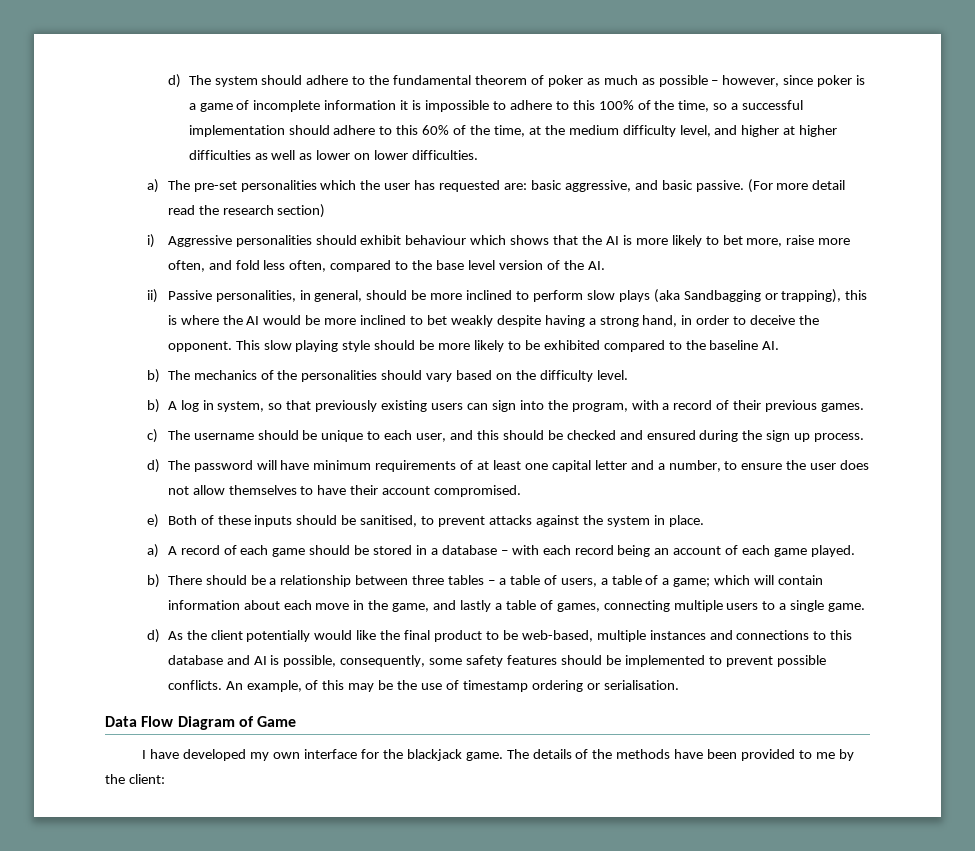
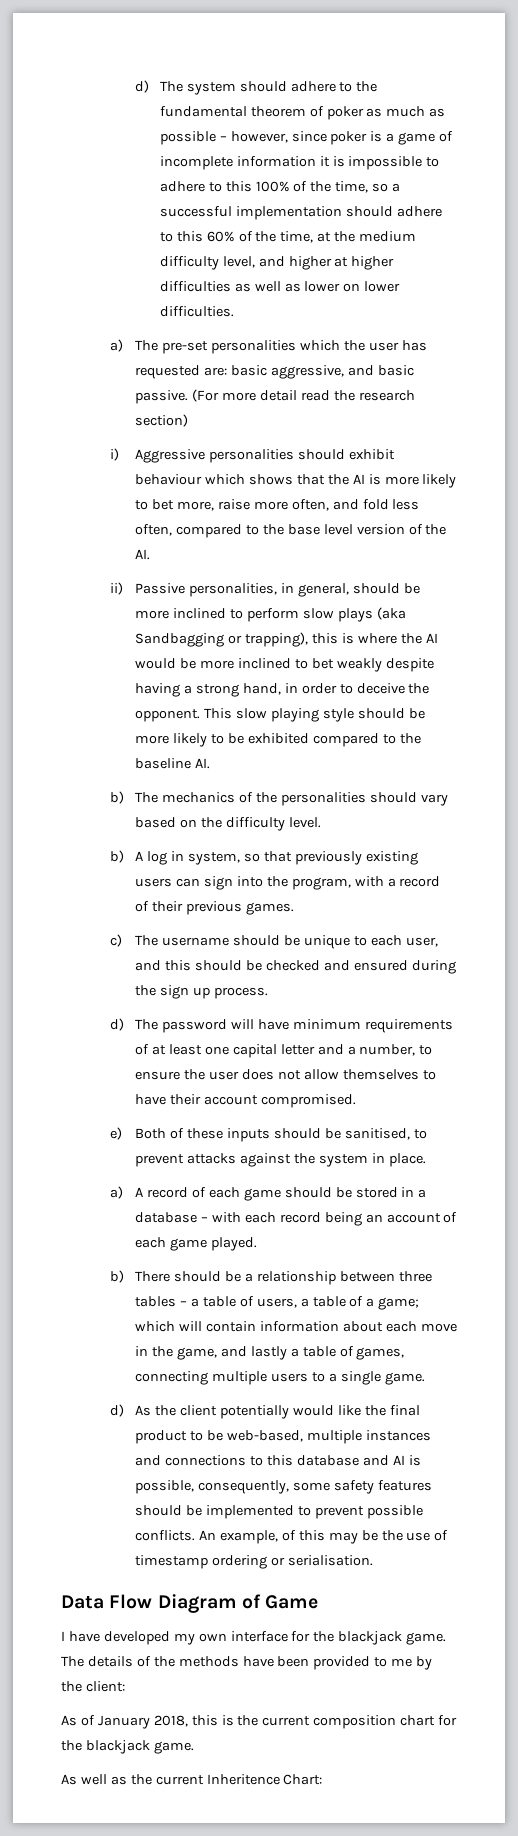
(165, 779) none -> [61,1715,458,1729] [61,1740,194,1754] [61,1774,323,1785] // As of January 2018, this is the current composition chart for the blackjack game. // As well as the current Inheritence Chart:

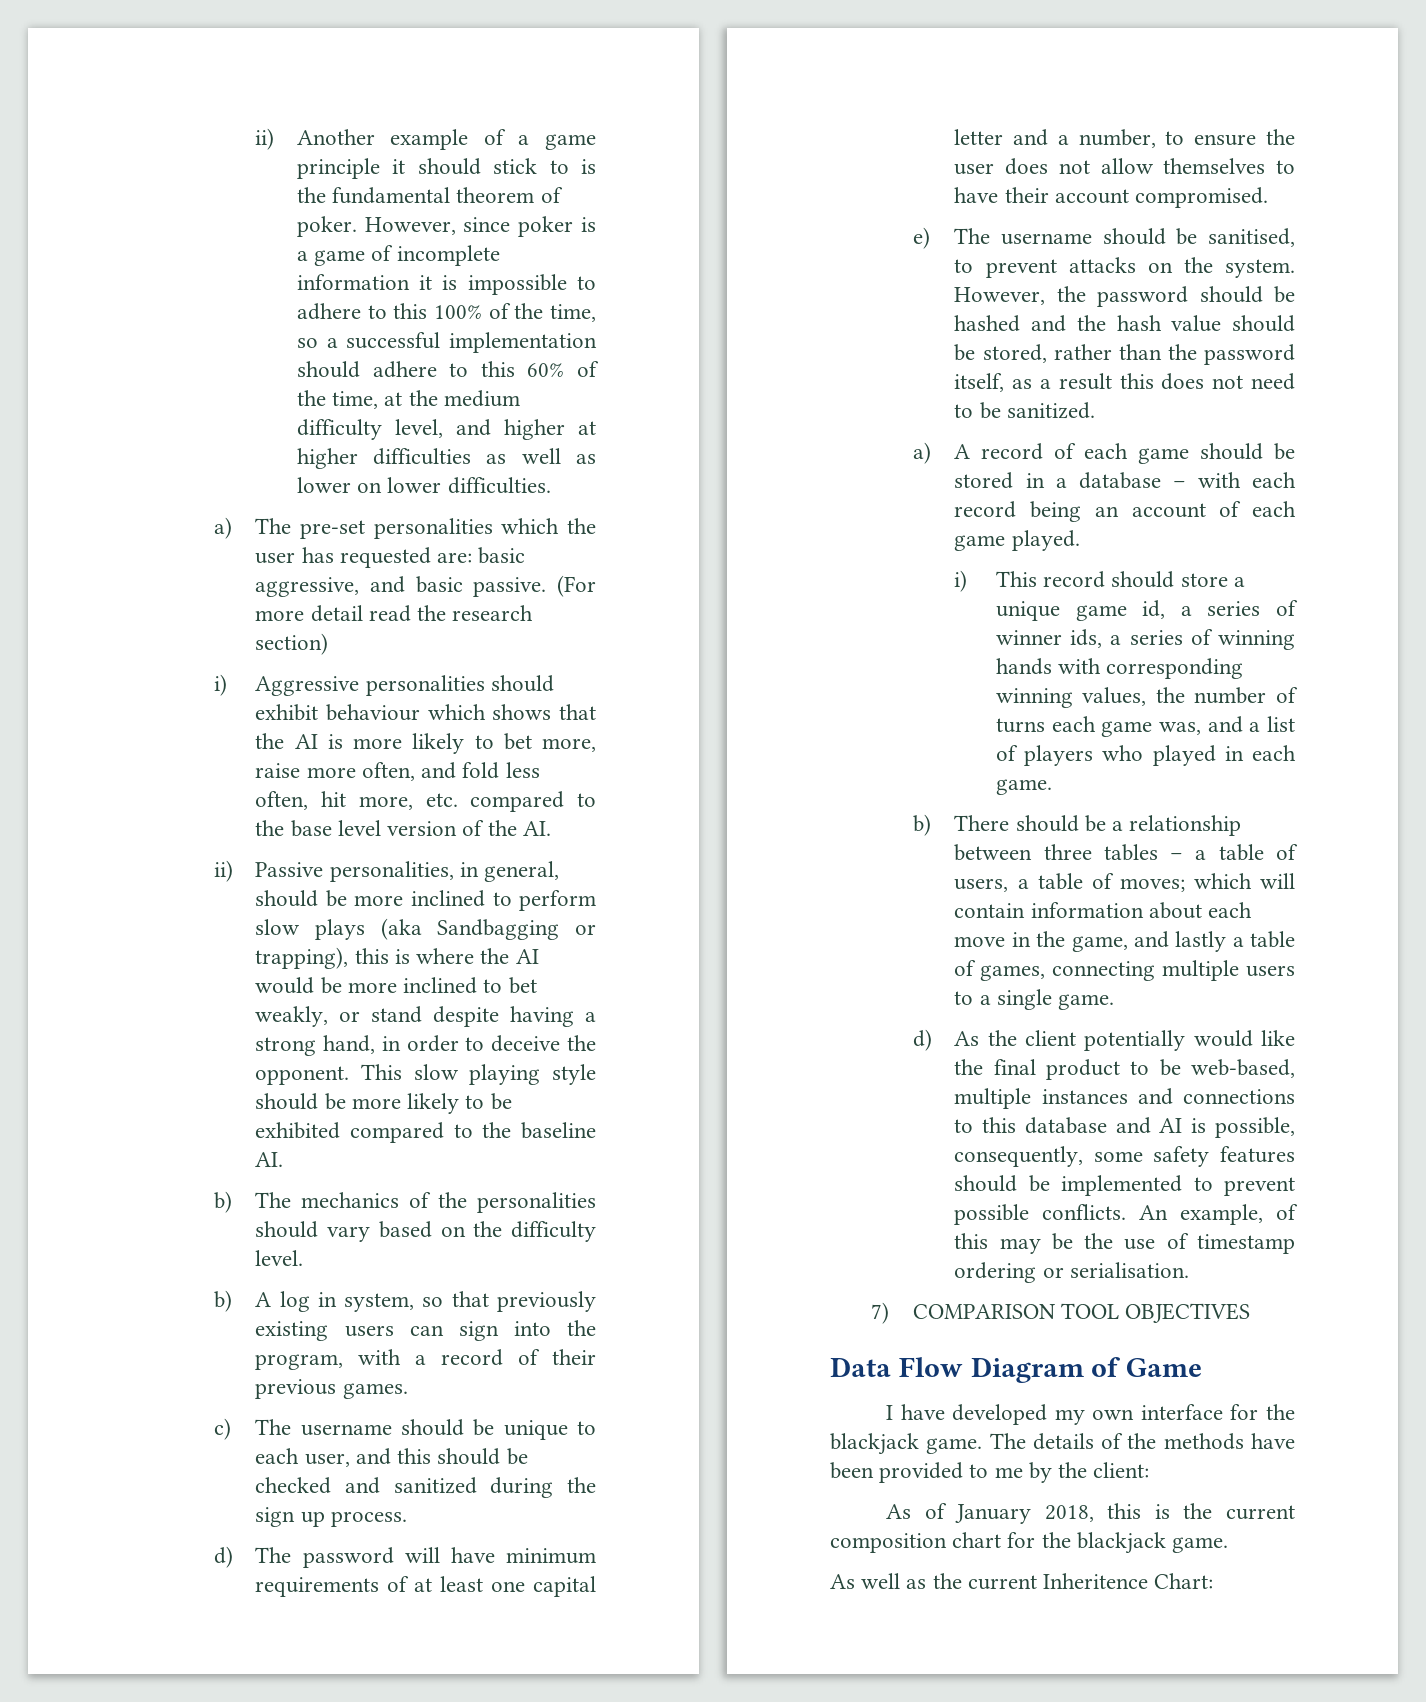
[135,80,378,95] [159,106,446,120] [159,131,288,145] d) The system should adhere to the fundamental theorem of poker as much as possible – however, -> [255,128,596,150] [296,158,596,179] [296,187,563,204] [296,216,456,237] ii) Another example of a game principle it should stick to is the fundamental theorem of poker. However,
(173, 530) none -> [321,791,458,810] hit more, etc.
[336,658,382,672] weakly -> [255,1006,423,1027] weakly, or stand
[353,960,408,971] ensured -> [393,1477,477,1494] sanitized
[135,1128,270,1142] Both of these inputs -> [954,228,1093,245] The username
[239,1153,426,1167] against the system in place. -> [1147,257,1295,278] [954,286,1295,307] [954,315,1295,332] [954,344,1295,365] [954,373,1295,392] [954,402,1095,419] on the system. However, the password should be hashed and the hash value should be stored, rather than the password itself, as a result this does not need to be sanitized.
(257, 1244) none -> [954,570,1245,592] [995,600,1298,621] [995,629,1295,650] [995,658,1244,679] [995,687,1298,708] [995,716,1295,737] [995,745,1296,766] [995,779,1052,795] // i) This record should store a unique game id, a series of winner ids, a series of winning hands with corresponding winning values, the number of turns each game was, and a list of players who played in each game.
[366,1297,420,1310] a game; -> [1119,878,1185,892] moves;
(373, 1560) none -> [871,1302,1251,1324] // 7) COMPARISON TOOL OBJECTIVES

